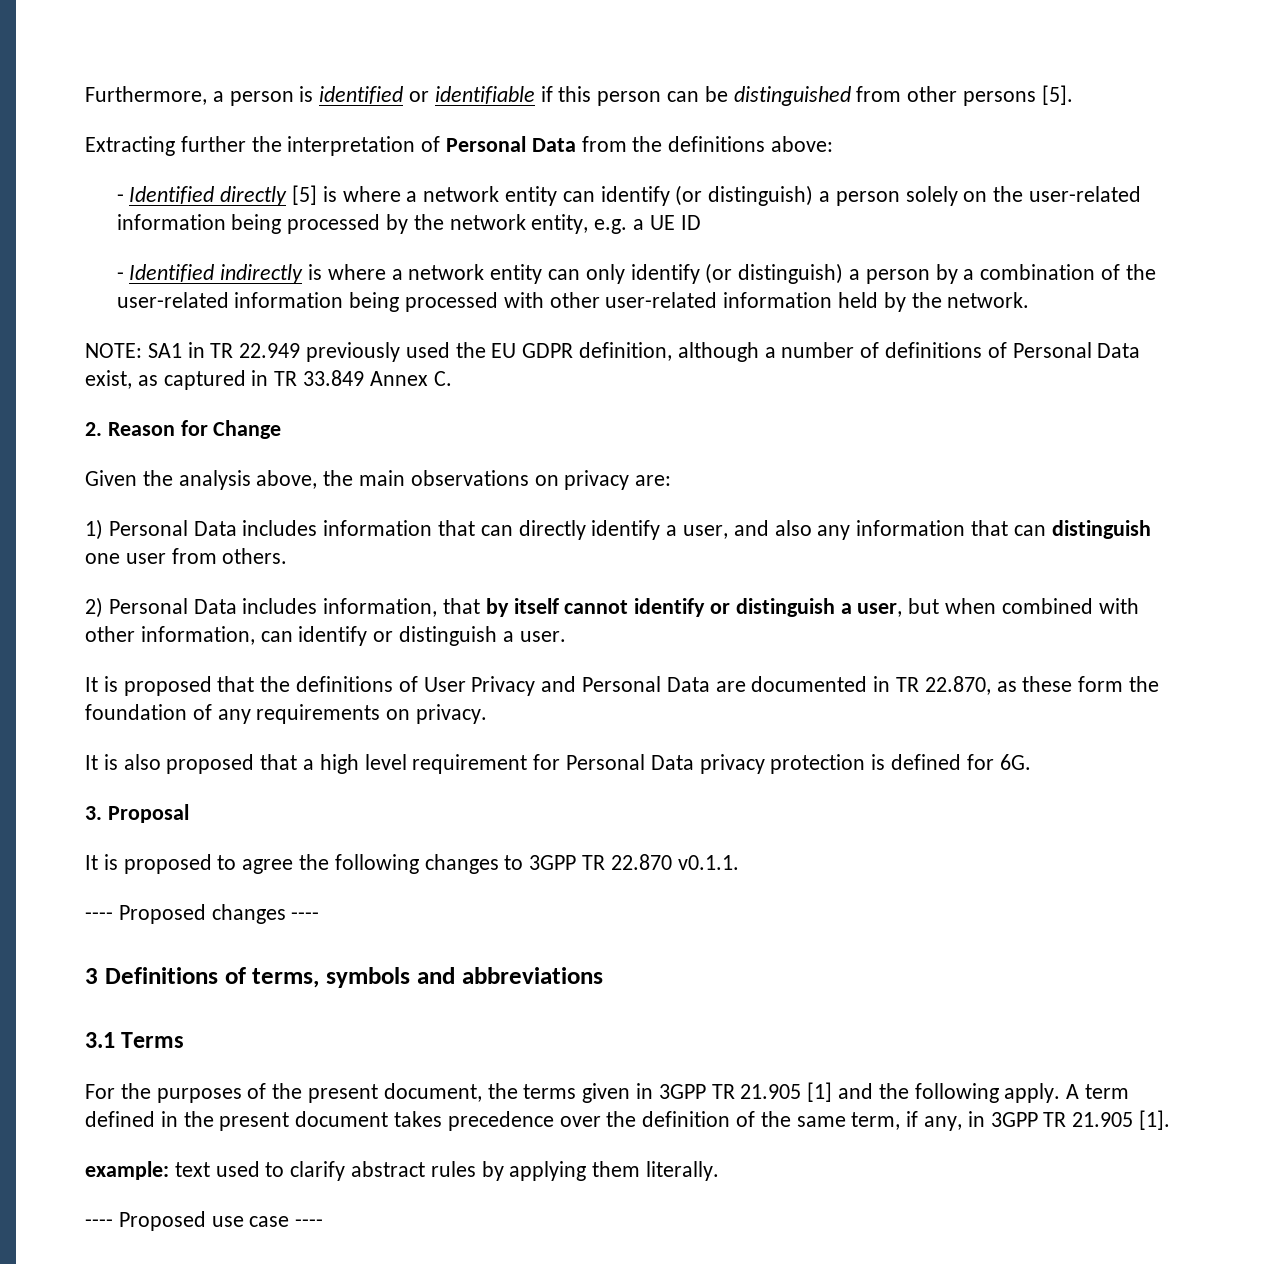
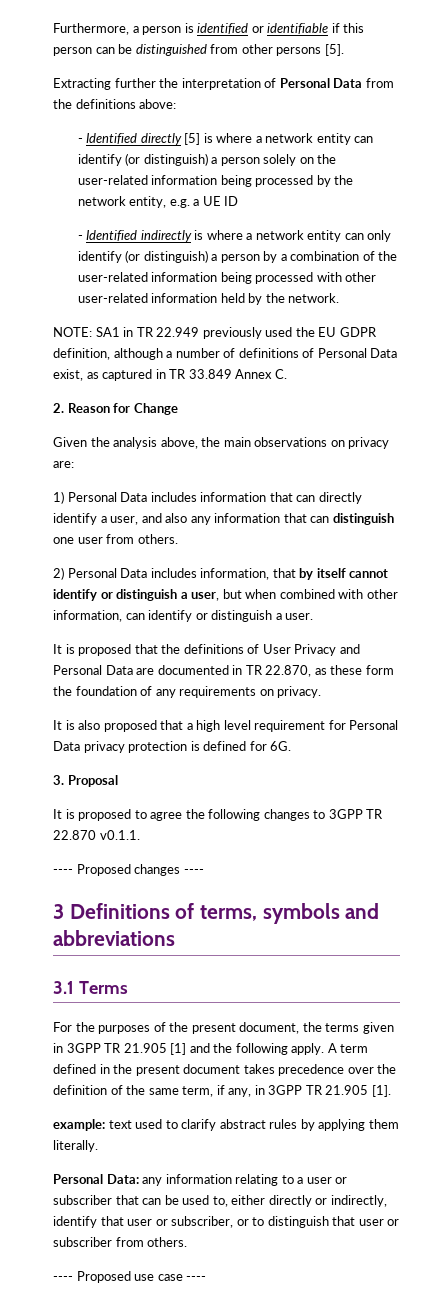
(720, 1171) none -> [53,1174,348,1186] [53,1195,387,1207] [53,1216,400,1228] [53,1237,188,1247] // Personal Data: any information relating to a user or subscriber that can be used to, either directly or indirectly, identify that user or subscriber, or to distinguish that user or subscriber from others.

